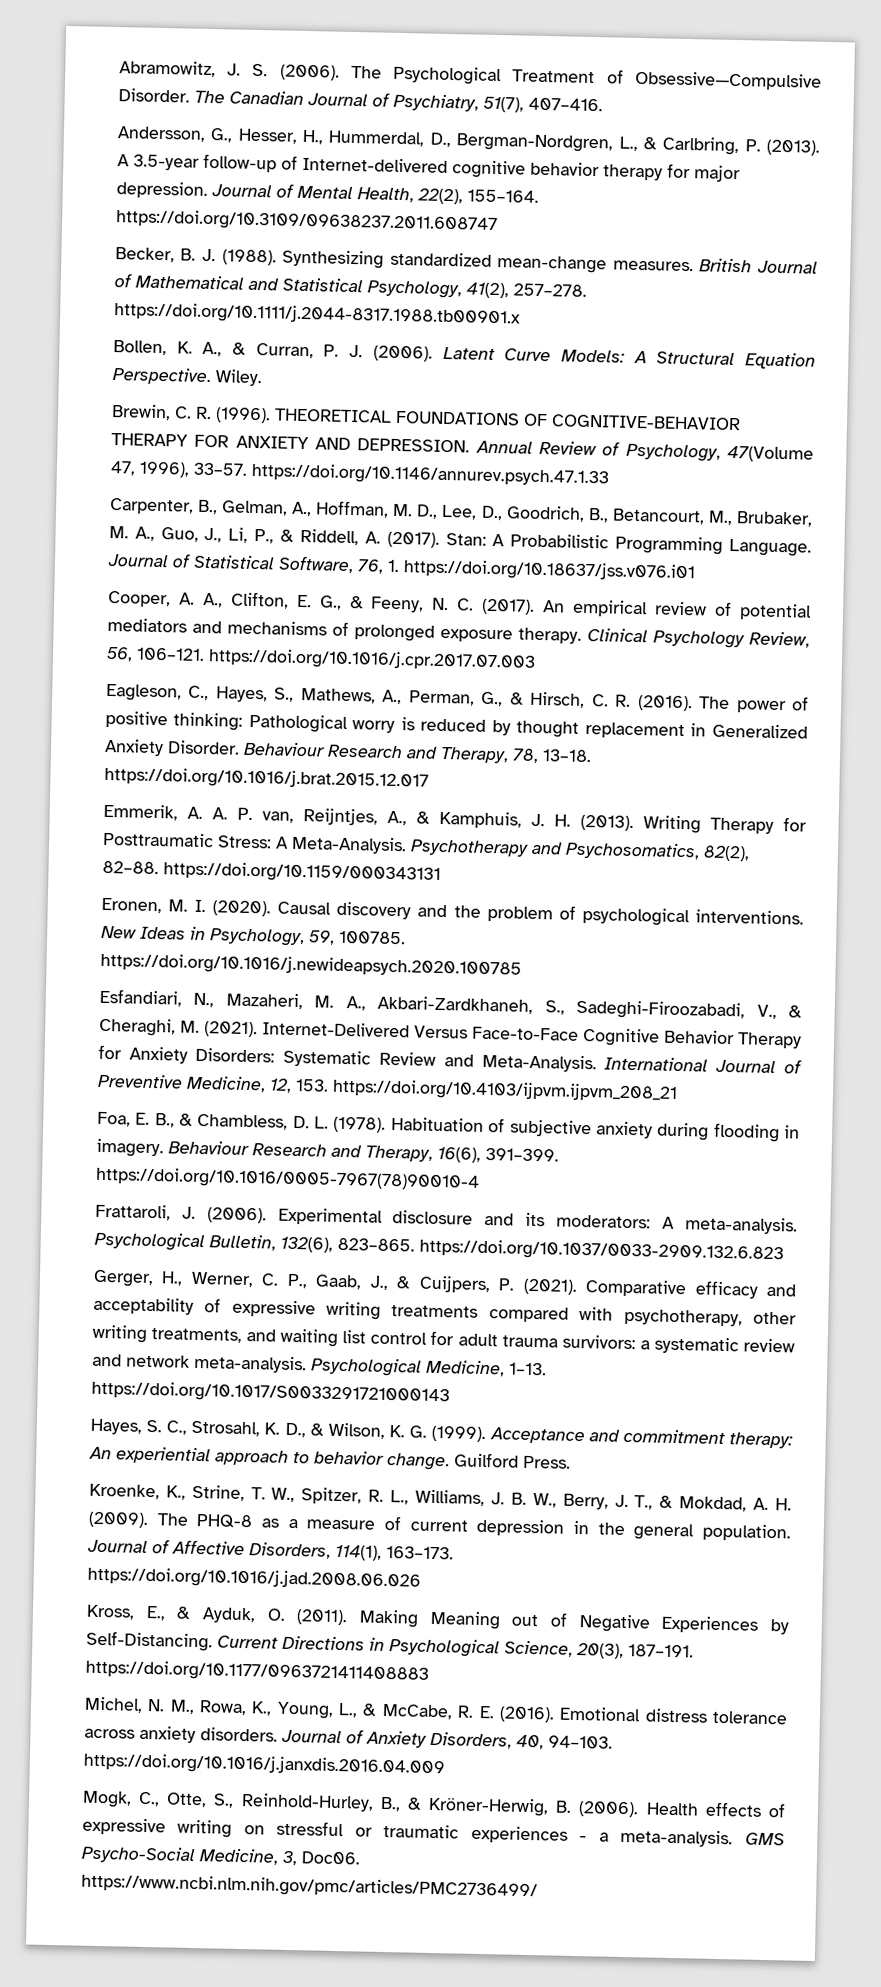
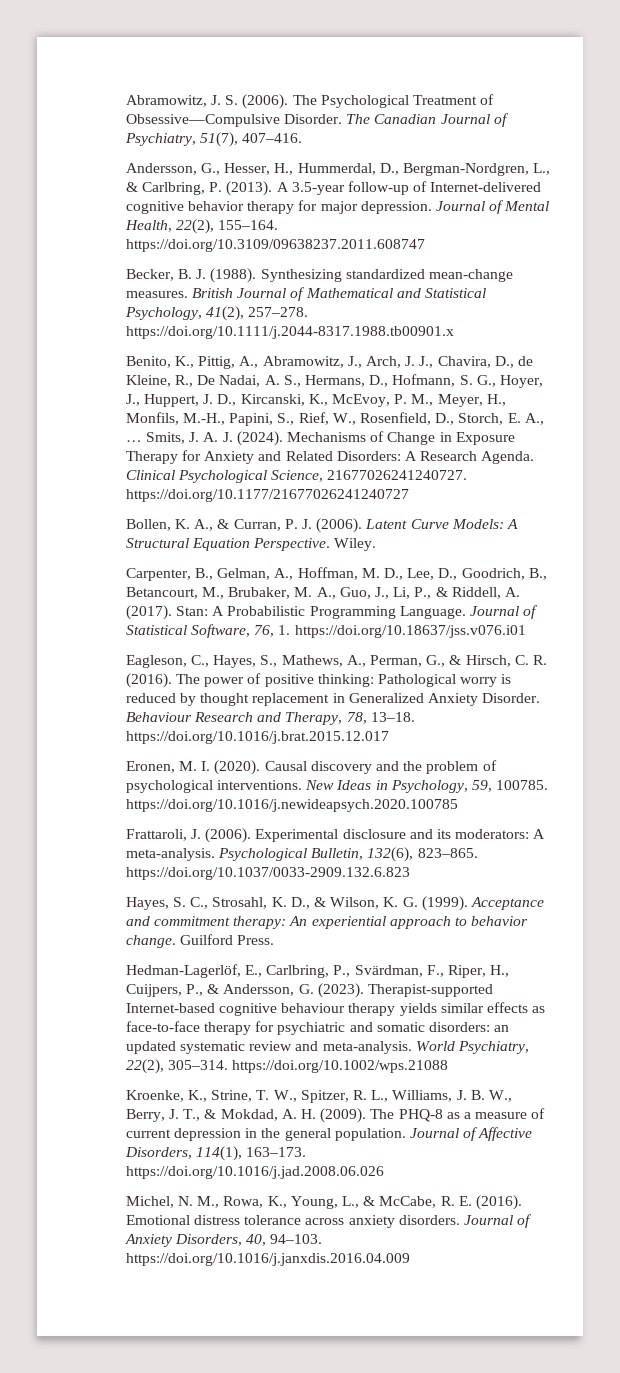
(521, 314) none -> [125,356,533,369] [125,374,543,388] [125,394,506,407] [125,412,544,426] [125,431,515,446] [125,450,535,464] [125,470,468,483] [125,489,409,502] // Benito, K., Pittig, A., Abramowitz, J., Arch, J. J., Chavira, D., de Kleine, R., De Nadai, A. S., Hermans, D., Hofmann, S. G., Hoyer, J., Huppert, J. D., Kircanski, K., McEvoy, P. M., Meyer, H., Monfils, M.-H., Papini, S., Rief, W., Rosenfield, D., Storch, E. A., … Smits, J. A. J. (2024). Mechanisms of Change in Exposure Therapy for Anxiety and Related Disorders: A Research Agenda. Clinical Psychological Science, 21677026241240727. https://doi.org/10.1177/21677026241240727
[110,403,741,431] [110,432,814,463] [109,460,609,488] // Brewin, C. R. (1996). THEORETICAL FOUNDATIONS OF COGNITIVE-BEHAVIOR THERAPY FOR ANXIETY AND DEPRESSION. Annual Review of Psychology, 47(Volume 47, 1996), 33–57. https://doi.org/10.1146/annurev.psych.47.1.33 -> (377, 544) none
[107,590,812,621] [106,617,810,649] [105,646,536,672] // Cooper, A. A., Clifton, E. G., & Feeny, N. C. (2017). An empirical review of potential mediators and mechanisms of prolonged exposure therapy. Clinical Psychology Review, 56, 106–121. https://doi.org/10.1016/j.cpr.2017.07.003 -> (526, 631) none
[102,803,808,834] [102,831,750,862] [101,860,441,884] // Emmerik, A. A. P. van, Reijntjes, A., & Kamphuis, J. H. (2013). Writing Therapy for Posttraumatic Stress: A Meta-Analysis. Psychotherapy and Psychosomatics, 82(2), 82–88. https://doi.org/10.1159/000343131 -> (389, 737) none
[98,988,803,1021] [98,1017,802,1049] [97,1044,802,1074] [96,1073,678,1103] [96,1111,801,1143] [95,1138,559,1163] [94,1166,480,1192] // Esfandiari, N., Mazaheri, M. A., Akbari-Zardkhaneh, S., Sadeghi-Firoozabadi, V., & Cheraghi, M. (2021). Internet-Delivered Versus Face-to-Face Cognitive Behavior Therapy for Anxiety Disorders: Systematic Review and Meta-Analysis. International Journal of Preventive Medicine, 12, 153. https://doi.org/10.4103/ijpvm.ijpvm_208_21 // Foa, E. B., & Chambless, D. L. (1978). Habituation of subjective anxiety during flooding in imagery. Behaviour Research and Therapy, 16(6), 391–399. https://doi.org/10.1016/0005-7967(78)90010-4 -> (458, 805) none
[92,1269,796,1299] [92,1296,797,1327] [91,1324,795,1355] [91,1353,547,1377] [90,1380,450,1406] // Gerger, H., Werner, C. P., Gaab, J., & Cuijpers, P. (2021). Comparative efficacy and acceptability of expressive writing treatments compared with psychotherapy, other writing treatments, and waiting list control for adult trauma survivors: a systematic review and network meta-analysis. Psychological Medicine, 1–13. https://doi.org/10.1017/S0033291721000143 -> (410, 873) none
(571, 1462) none -> [125,964,510,978] [125,983,493,998] [125,1002,546,1016] [125,1021,510,1035] [125,1041,529,1054] [125,1059,449,1074] // Hedman-Lagerlöf, E., Carlbring, P., Svärdman, F., Riper, H., Cuijpers, P., & Andersson, G. (2023). Therapist-supported Internet-based cognitive behaviour therapy yields similar effects as face-to-face therapy for psychiatric and somatic disorders: an updated systematic review and meta-analysis. World Psychiatry, 22(2), 305–314. https://doi.org/10.1002/wps.21088
[85,1604,789,1635] [85,1630,694,1659] [84,1659,429,1684] // Kross, E., & Ayduk, O. (2011). Making Meaning out of Negative Experiences by Self-Distancing. Current Directions in Psychological Science, 20(3), 187–191. https://doi.org/10.1177/0963721411408883 -> (384, 1172) none
[81,1790,786,1818] [81,1817,785,1848] [80,1845,360,1866] [80,1873,538,1901] // Mogk, C., Otte, S., Reinhold-Hurley, B., & Kröner-Herwig, B. (2006). Health effects of expressive writing on stressful or traumatic experiences - a meta-analysis. GMS Psycho-Social Medicine, 3, Doc06. https://www.ncbi.nlm.nih.gov/pmc/articles/PMC2736499/ -> (410, 1259) none

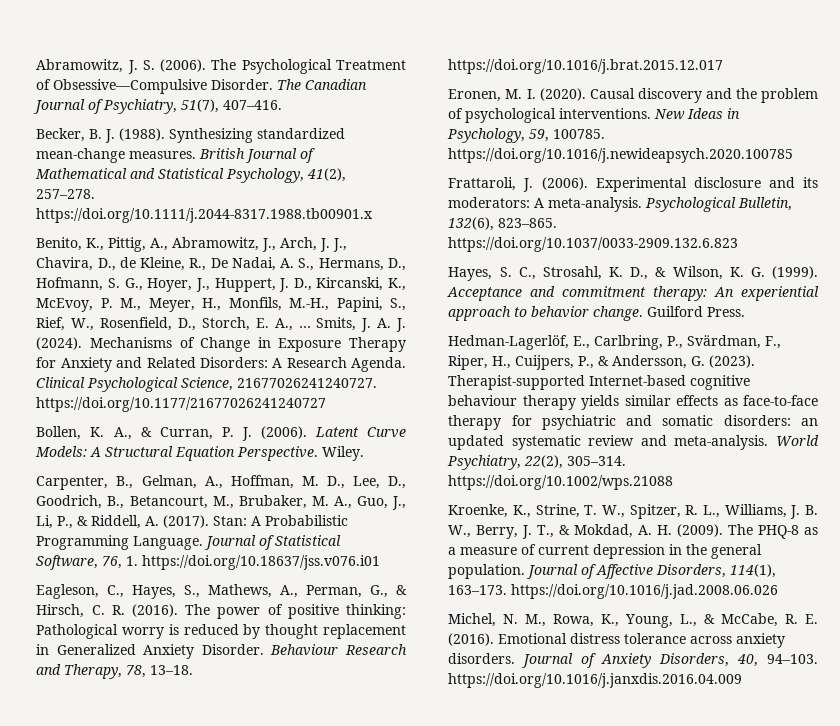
[125,163,551,176] [125,181,542,196] [125,200,550,214] [124,219,279,234] [125,239,425,252] // Andersson, G., Hesser, H., Hummerdal, D., Bergman-Nordgren, L., & Carlbring, P. (2013). A 3.5-year follow-up of Internet-delivered cognitive behavior therapy for major depression. Journal of Mental Health, 22(2), 155–164. https://doi.org/10.3109/09638237.2011.608747 -> (283, 105) none

